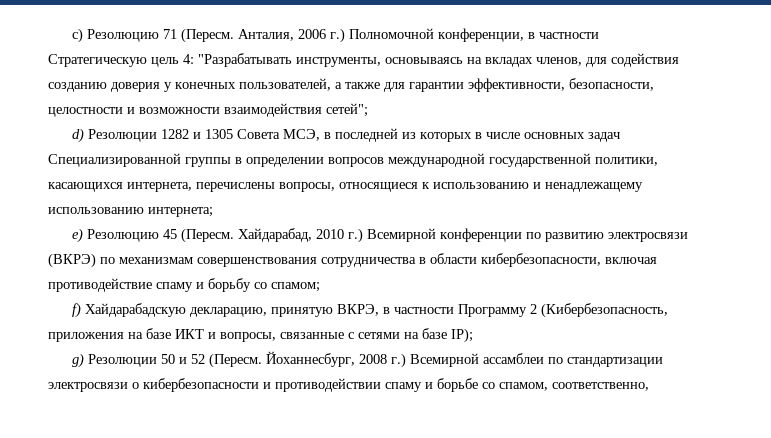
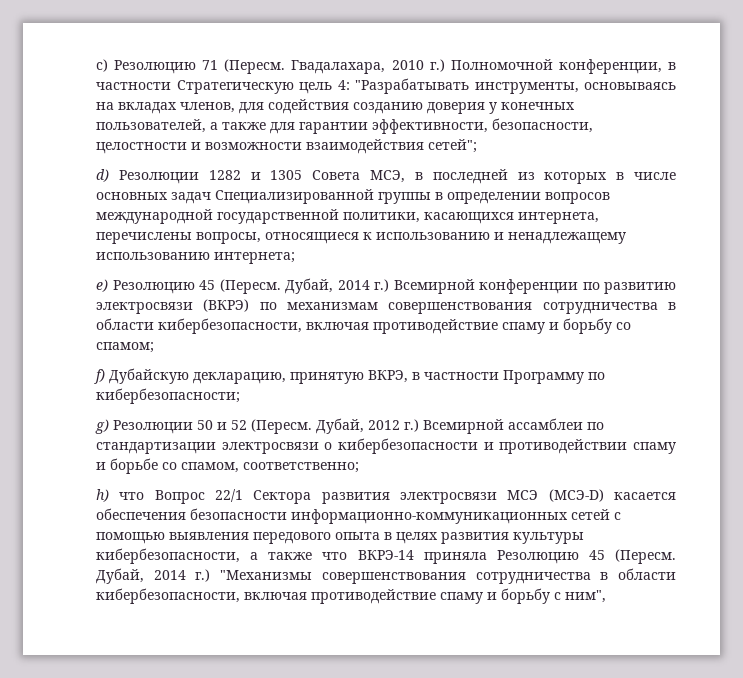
[237,29,326,41] Анталия, 2006 -> [291,60,424,74] Гвадалахара, 2010
[237,228,344,242] Хайдарабад, 2010 -> [285,278,370,294] Дубай, 2014
[84,303,186,317] Хайдарабадскую -> [109,368,189,384] Дубайскую
[529,303,668,318] [48,328,473,343] 2 (Кибербезопасность, приложения на базе ИКТ и вопросы, связанные с сетями на базе IP); -> [588,372,605,380] [96,388,240,404] по кибербезопасности;
[265,351,387,367] Йоханнесбург, 2008 -> [316,418,400,434] Дубай, 2012
[552,382,649,391] соответственно, -> [243,462,359,473] [96,489,676,504] [96,508,621,524] [96,532,584,544] [96,548,676,564] [96,568,676,584] [96,588,606,604] соответственно; // h) что Вопрос 22/1 Сектора развития электросвязи МСЭ (МСЭ-D) касается обеспечения безопасности информационно-коммуникационных сетей с помощью выявления передового опыта в целях развития культуры кибербезопасности, а также что ВКРЭ-14 приняла Резолюцию 45 (Пересм. Дубай, 2014 г.) "Механизмы совершенствования сотрудничества в области кибербезопасности, включая противодействие спаму и борьбу с ним",

